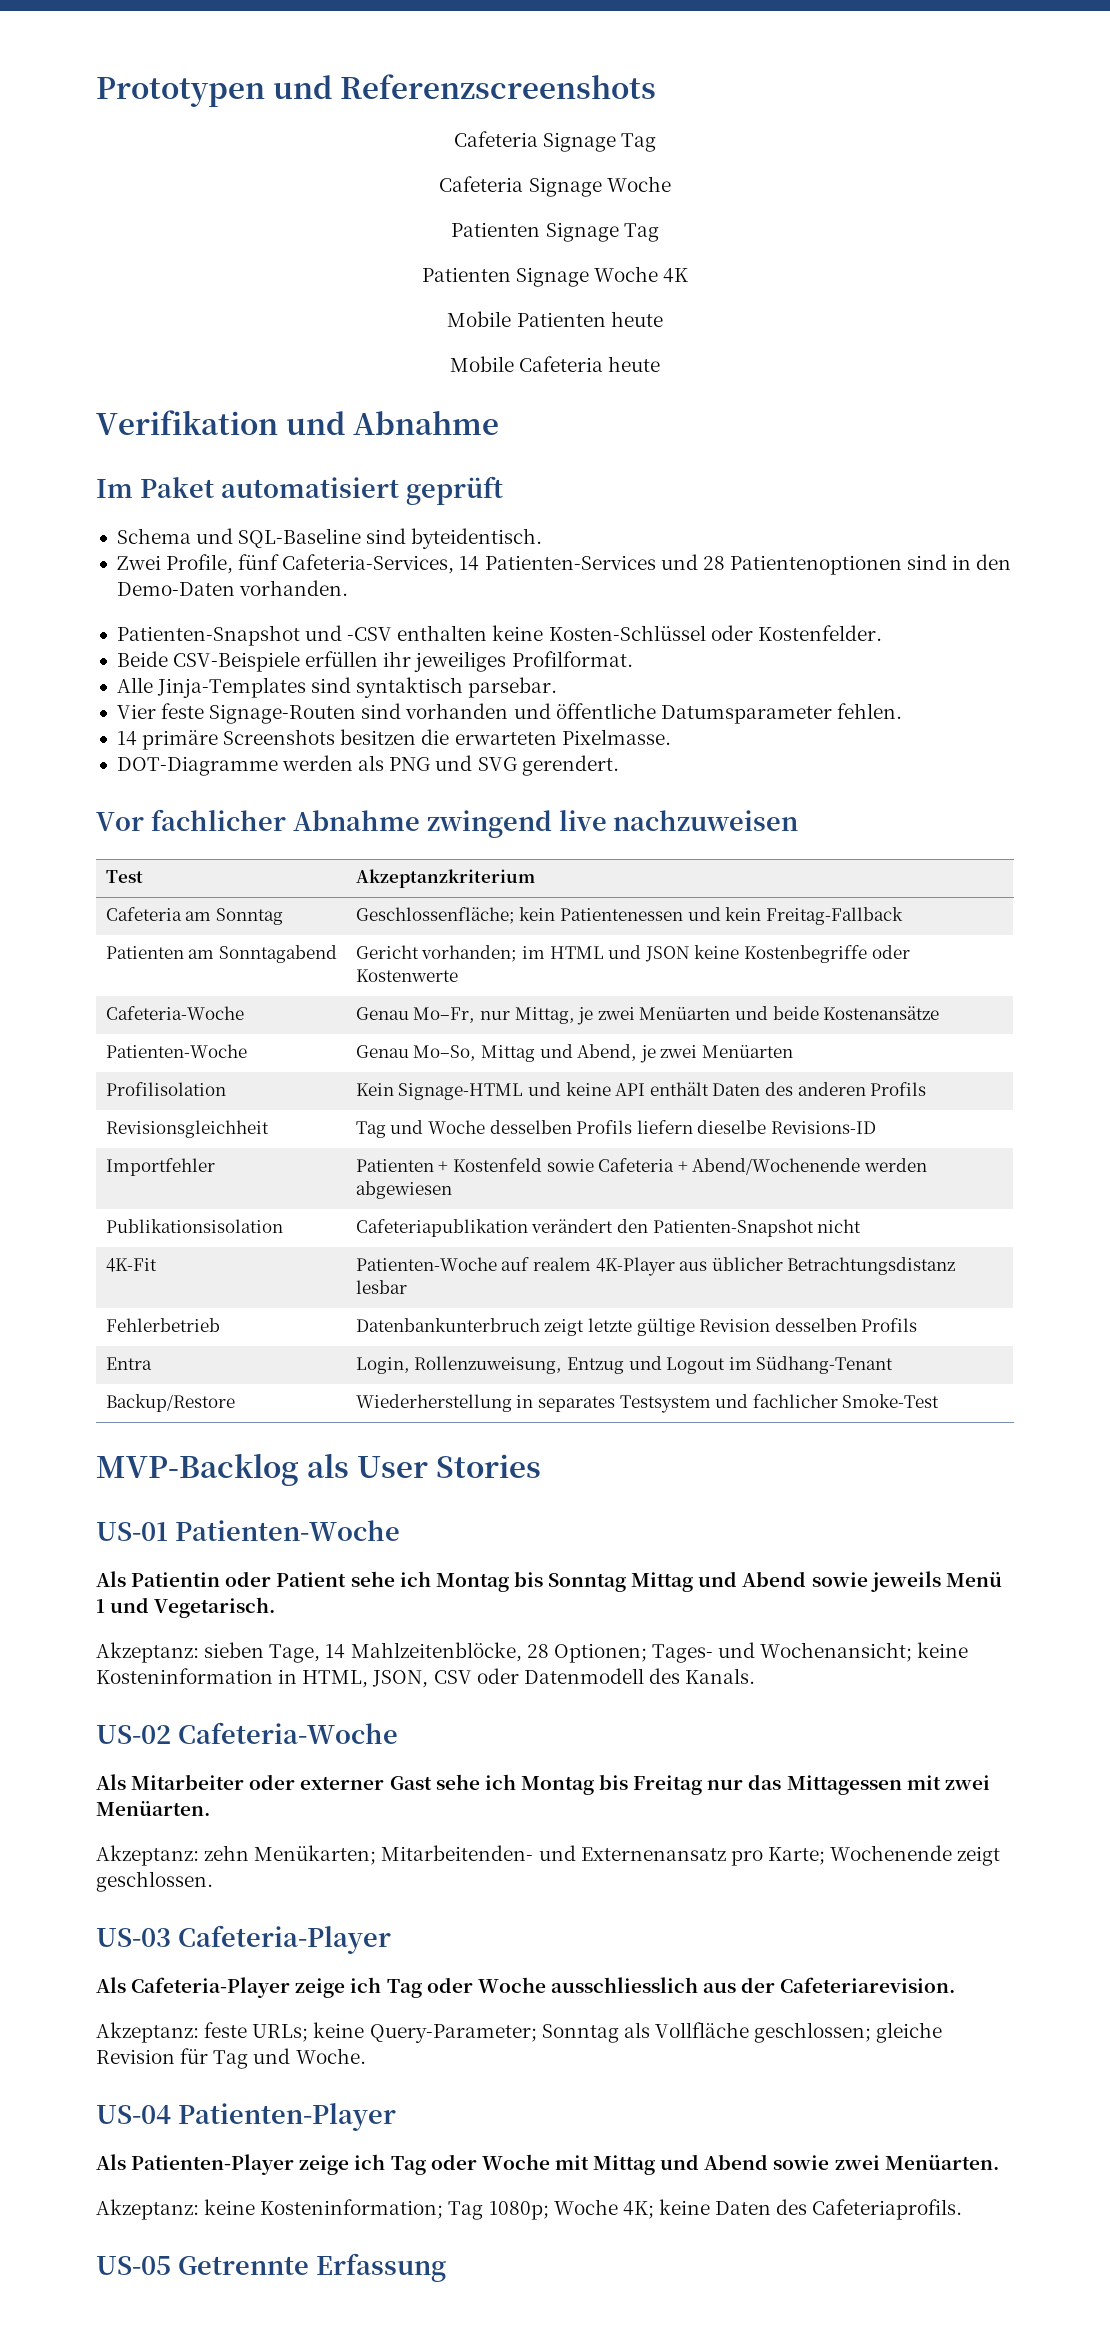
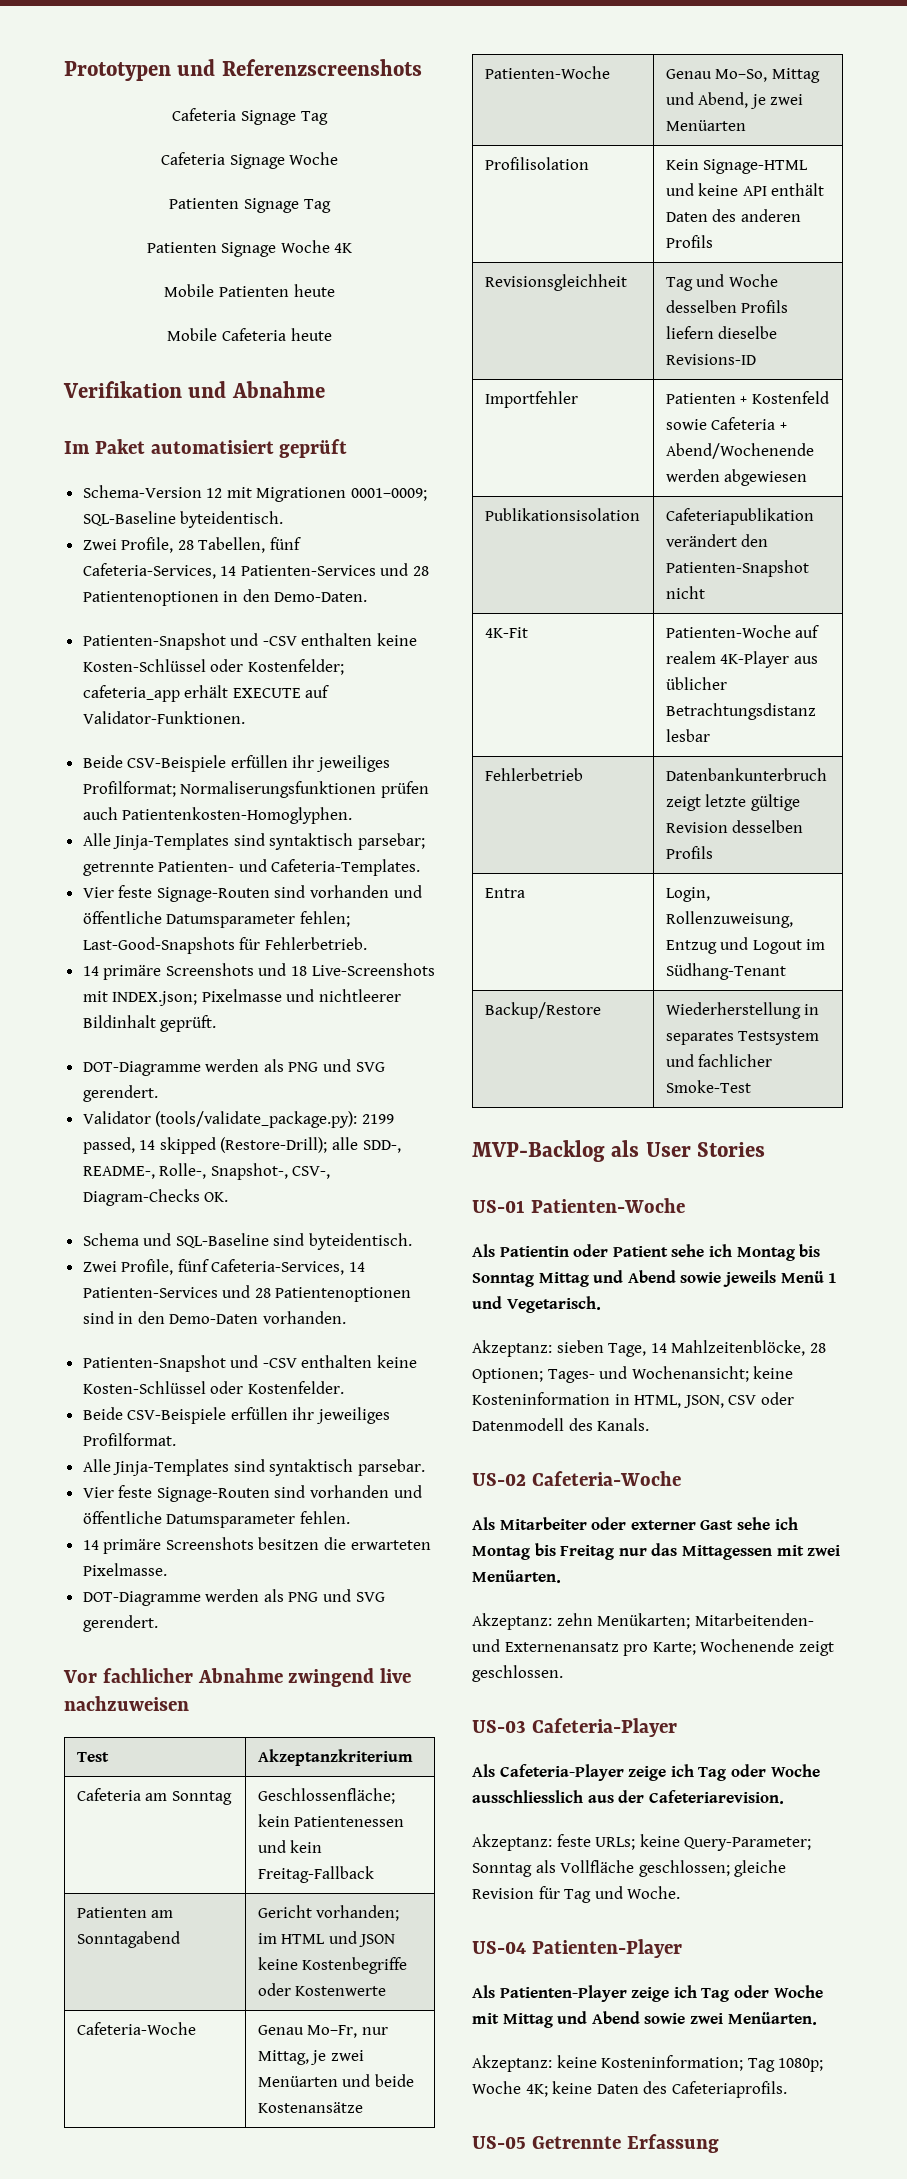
(503, 490) none -> [82,485,428,502] [82,511,284,528] [82,537,302,553] [82,563,430,579] [82,589,368,606] [82,633,418,650] [82,659,344,675] [82,685,330,702] [82,711,245,724] [82,755,391,772] [82,781,429,798] [82,807,353,824] [82,833,426,850] [82,859,421,876] [82,885,422,902] [82,911,350,928] [82,937,367,954] [82,963,435,980] [82,989,402,1006] [82,1015,217,1032] [82,1059,385,1076] [82,1085,158,1102] [82,1111,394,1128] [82,1137,401,1154] [82,1163,331,1180] [82,1189,229,1206] // Schema-Version 12 mit Migrationen 0001–0009; SQL-Baseline byteidentisch. // Zwei Profile, 28 Tabellen, fünf Cafeteria-Services, 14 Patienten-Services und 28 Patientenoptionen in den Demo-Daten. // Patienten-Snapshot und -CSV enthalten keine Kosten-Schlüssel oder Kostenfelder; cafeteria_app erhält EXECUTE auf Validator-Funktionen. // Beide CSV-Beispiele erfüllen ihr jeweiliges Profilformat; Normaliserungsfunktionen prüfen auch Patientenkosten-Homoglyphen. // Alle Jinja-Templates sind syntaktisch parsebar; getrennte Patienten- und Cafeteria-Templates. // Vier feste Signage-Routen sind vorhanden und öffentliche Datumsparameter fehlen; Last-Good-Snapshots für Fehlerbetrieb. // 14 primäre Screenshots und 18 Live-Screenshots mit INDEX.json; Pixelmasse und nichtleerer Bildinhalt geprüft. // DOT-Diagramme werden als PNG und SVG gerendert. // Validator (tools/validate_package.py): 2199 passed, 14 skipped (Restore-Drill); alle SDD-, README-, Rolle-, Snapshot-, CSV-, Diagram-Checks OK.

